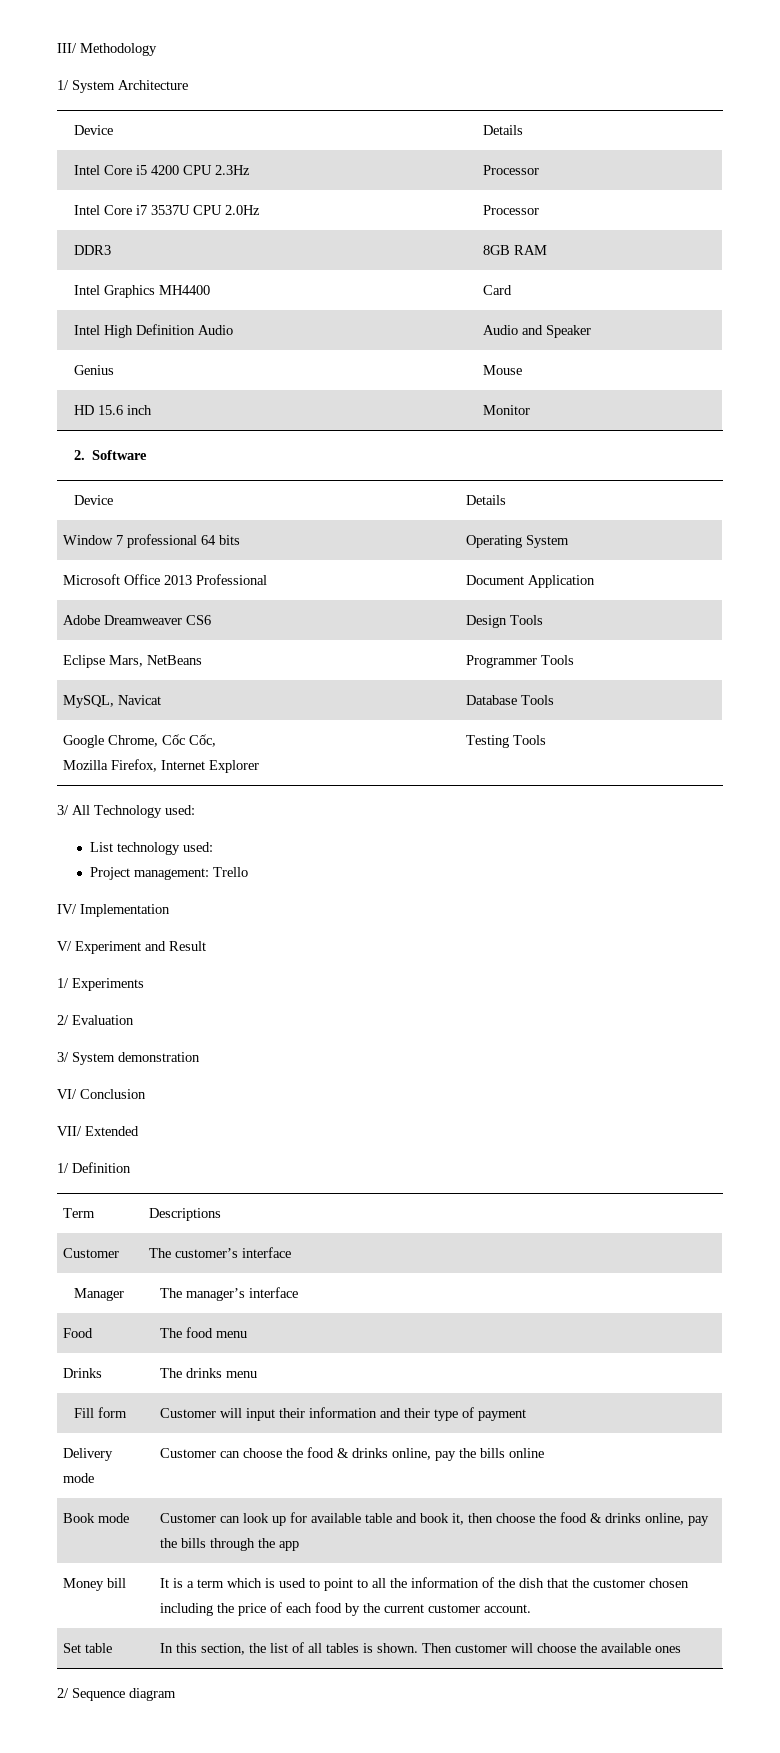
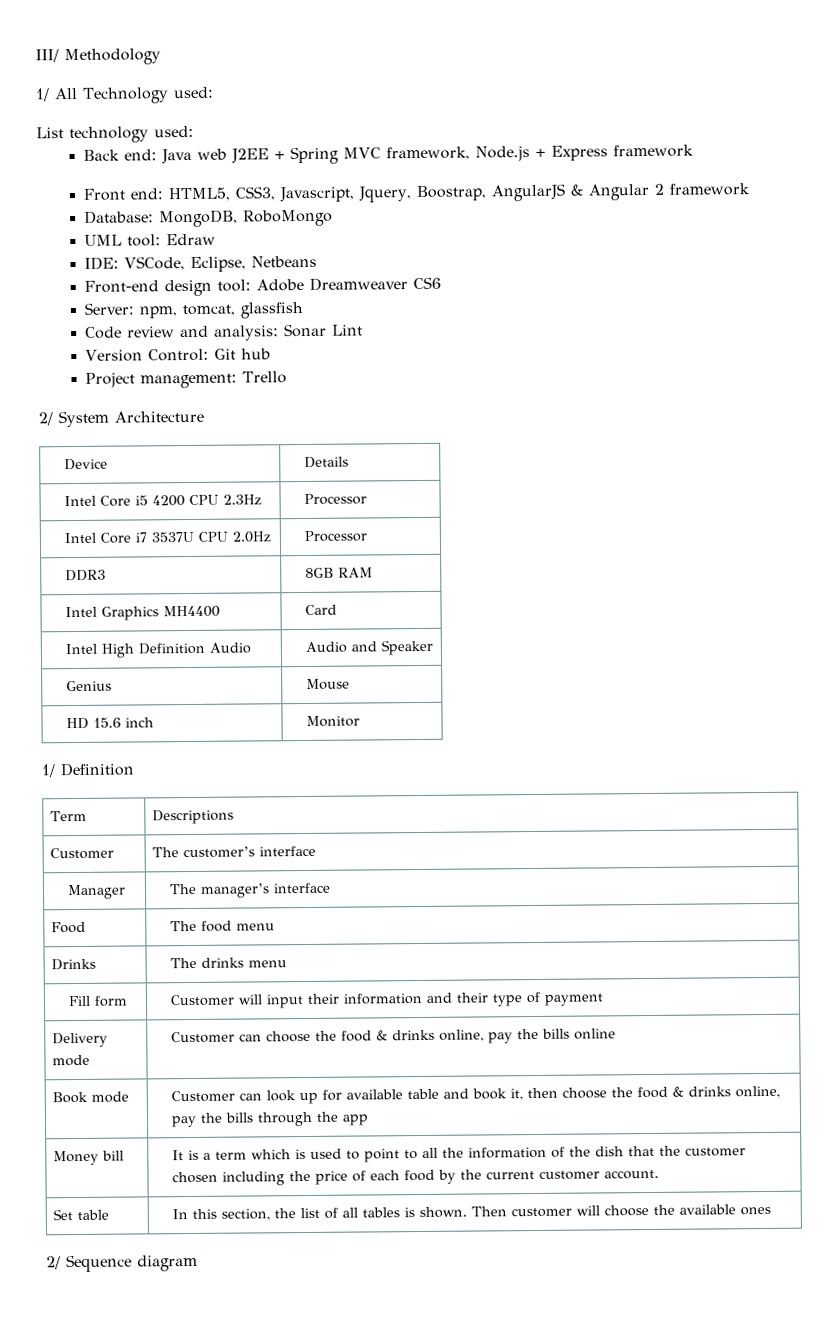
(69, 85) none -> [54,86,214,104] [36,125,194,144] [82,144,694,165] [82,183,750,203] [83,209,333,228] [83,233,216,247] [83,255,317,272] [83,276,441,297] [83,301,304,319] [84,323,363,341] [84,348,271,362] [84,371,287,389] [38,412,53,426] All Technology used: // List technology used: // Back end: Java web J2EE + Spring MVC framework, Node.js + Express framework // Front end: HTML5, CSS3, Javascript, Jquery, Boostrap, AngularJS & Angular 2 framework // Database: MongoDB, RoboMongo // UML tool: Edraw // IDE: VSCode, Eclipse, Netbeans // Front-end design tool: Adobe Dreamweaver CS6 // Server: npm, tomcat, glassfish // Code review and analysis: Sonar Lint // Version Control: Git hub // Project management: Trello // 2/
[74,450,148,460] [73,495,113,505] [466,495,507,505] [63,534,241,548] [466,535,570,548] [63,574,268,585] [466,575,596,588] [63,615,212,625] [466,615,544,628] [63,655,203,668] [466,655,575,668] [63,695,162,708] [466,695,555,705] [63,734,217,748] [63,759,260,773] [466,735,547,748] [57,805,195,818] [90,842,214,855] [90,867,249,880] [57,904,170,917] [57,941,206,954] [57,978,144,991] [57,1015,134,1025] [57,1052,200,1065] [57,1089,146,1099] [57,1126,139,1136] // 2. Software // Device | Details // Window 7 professional 64 bits | Operating System // Microsoft Office 2013 Professional | Document Application // Adobe Dreamweaver CS6 | Design Tools // Eclipse Mars, NetBeans | Programmer Tools // MySQL, Navicat | Database Tools // Google Chrome, Cốc Cốc, // Mozilla Firefox, Internet Explorer | Testing Tools // 3/ All Technology used: // List technology used: // Project management: Trello // IV/ Implementation // V/ Experiment and Result // 1/ Experiments // 2/ Evaluation // 3/ System demonstration // VI/ Conclusion // VII/ Extended -> (361, 721) none

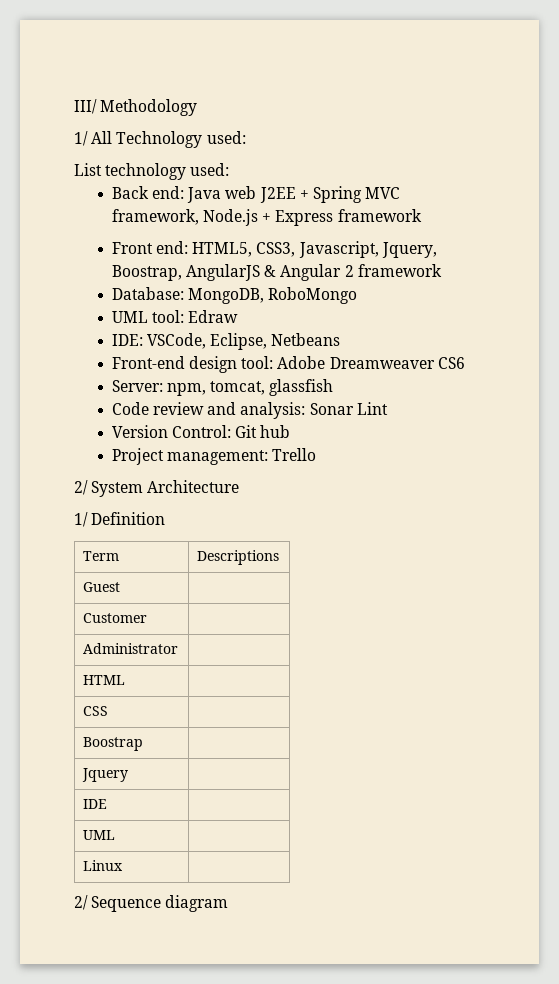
[64,458,109,471] [304,456,350,468] [64,494,263,507] [304,493,368,505] [64,531,272,544] [304,530,368,542] [65,569,107,582] [305,567,374,578] [65,605,221,621] [305,604,338,615] [65,642,252,658] [305,639,434,656] [66,680,113,692] [306,678,351,690] [66,717,155,730] [306,715,361,727] // Device | Details // Intel Core i5 4200 CPU 2.3Hz | Processor // Intel Core i7 3537U CPU 2.0Hz | Processor // DDR3 | 8GB RAM // Intel Graphics MH4400 | Card // Intel High Definition Audio | Audio and Speaker // Genius | Mouse // HD 15.6 inch | Monitor -> (240, 486) none
(234, 817) none -> [83,582,121,592] // Guest |
[151,845,316,859] [67,884,127,900] [169,882,332,898] [50,921,86,934] [170,920,276,932] [50,958,96,971] [170,957,288,969] [68,995,129,1007] [170,991,605,1009] [51,1032,108,1048] [51,1054,90,1067] [171,1028,617,1044] [51,1091,129,1104] [171,1085,781,1105] [171,1111,370,1128] [52,1150,124,1166] [172,1145,747,1163] [172,1169,660,1186] [52,1209,109,1221] [172,1204,772,1221] The customer’s interface // Manager | The manager’s interface // Food | The food menu // Drinks | The drinks menu // Fill form | Customer will input their information and their type of payment // Delivery mode | Customer can choose the food & drinks online, pay the bills online // Book mode | Customer can look up for available table and book it, then choose the food & drinks online, pay the bills through the app // Money bill | It is a term which is used to point to all the information of the dish that the customer chosen including the price of each food by the current customer account. // Set table | In this section, the list of all tables is shown. Then customer will choose the available ones -> [83,643,179,654] [83,675,126,685] [83,706,109,716] [83,737,144,751] [82,768,129,782] [83,799,108,809] [83,830,116,840] [83,860,124,871] // Administrator | // HTML | // CSS | // Boostrap | // Jquery | // IDE | // UML | // Linux |

